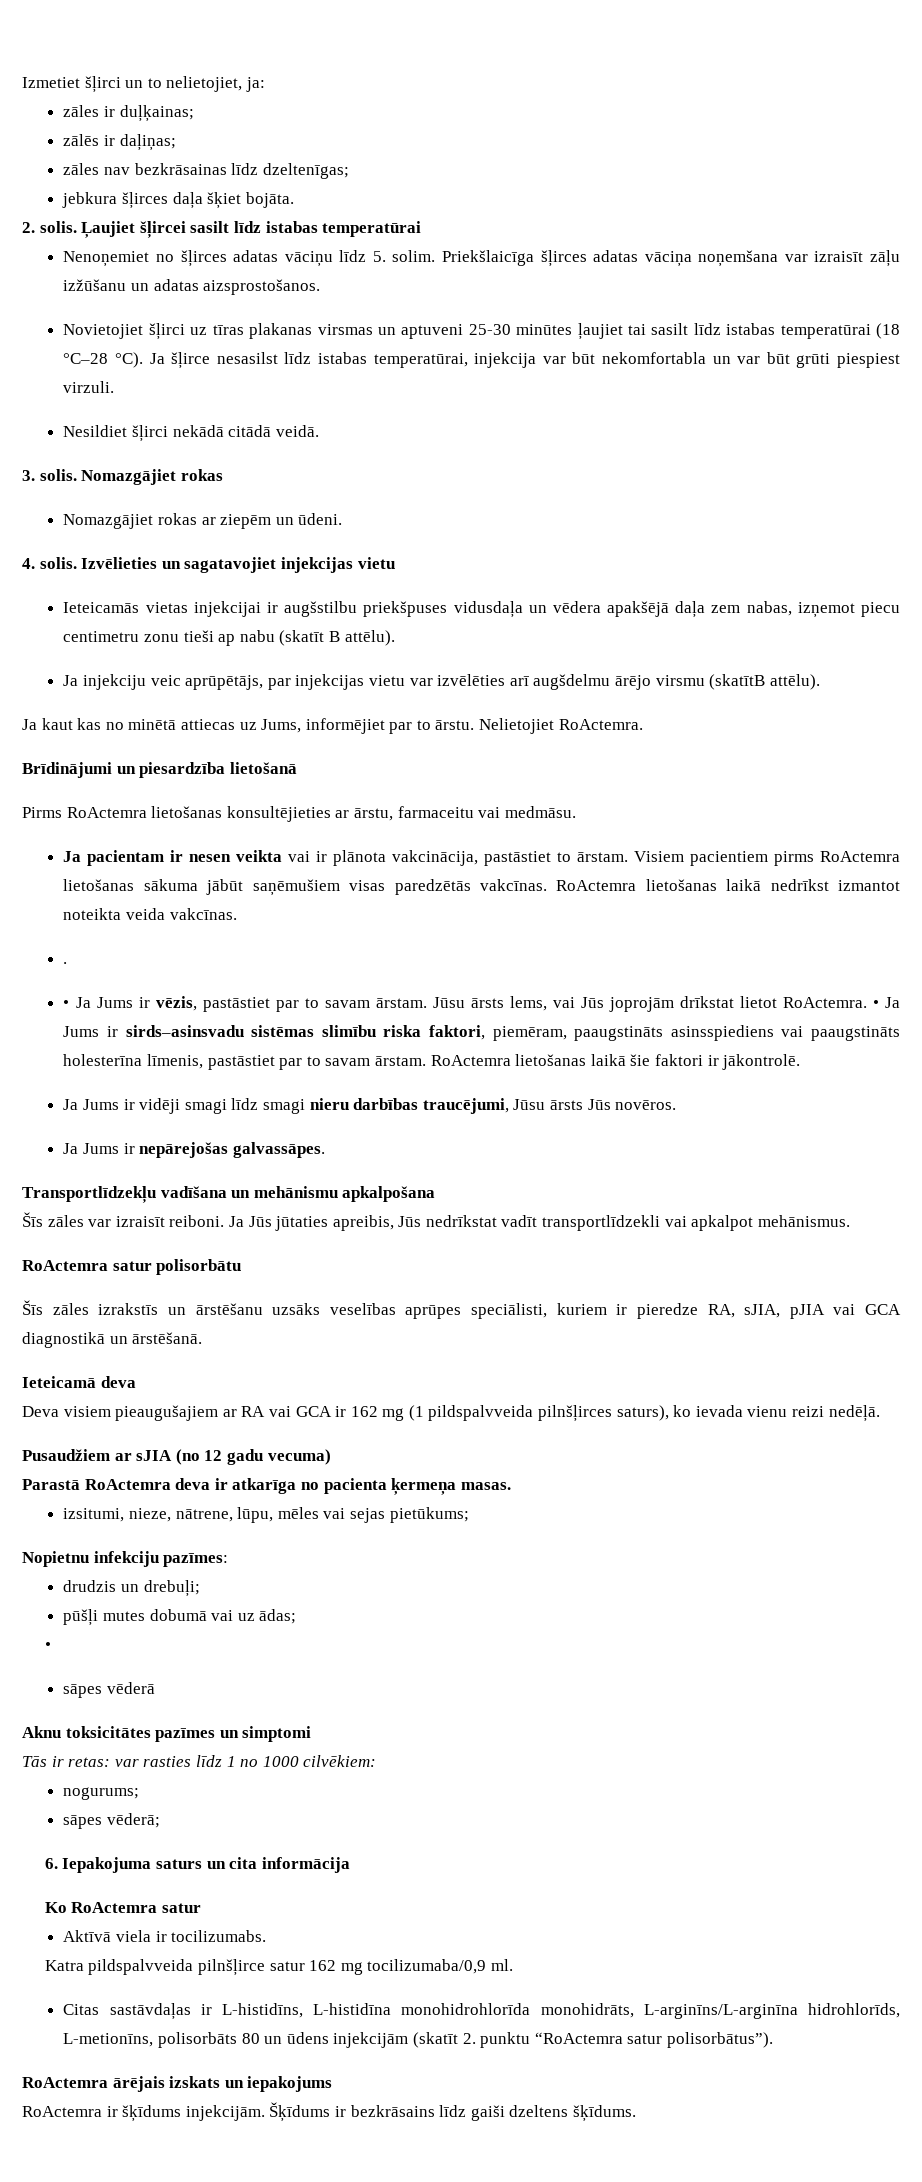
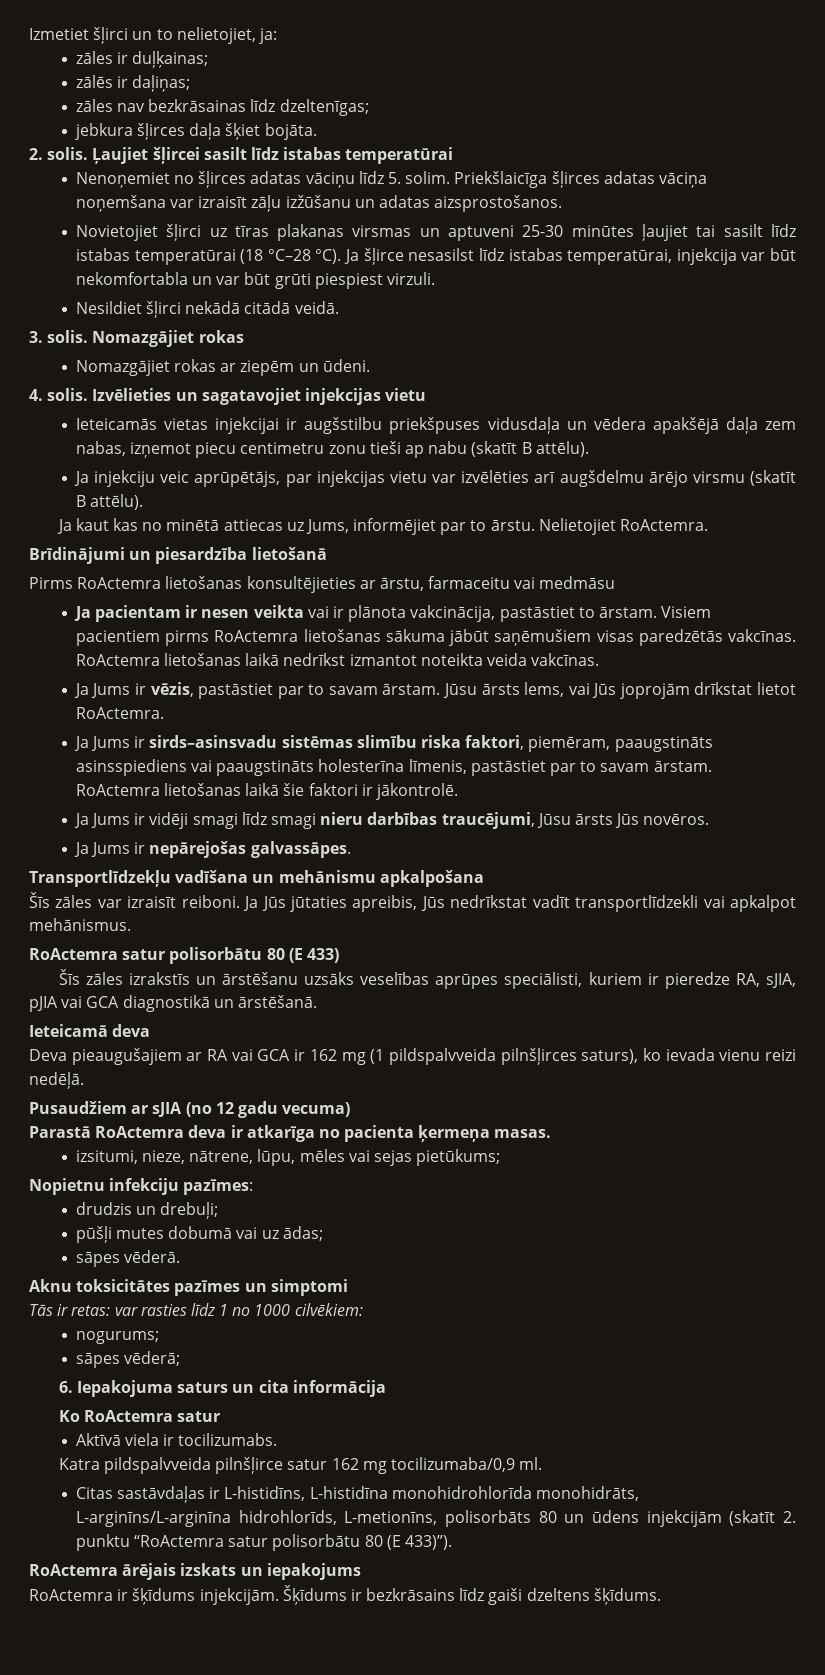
[709,674,766,690] (skatītB -> [749,470,796,486] [75,495,86,507] (skatīt B
[504,806,576,818] medmāsu. -> [539,576,616,589] medmāsu
[63,962,68,964] [63,1000,70,1008] . // • -> (600, 659) none
[872,1000,879,1008] • -> (164, 713) //
(242, 1267) none -> [266,948,339,963] 80 (E 433)
[63,1406,111,1417] visiem -> (67, 1055) none
[44,1642,51,1650] [63,1682,156,1698] // • // sāpes vēderā -> [75,1250,181,1267] // sāpes vēderā.
[666,2032,773,2048] polisorbātus”). -> [272,1534,452,1551] polisorbātu 80 (E 433)”).

